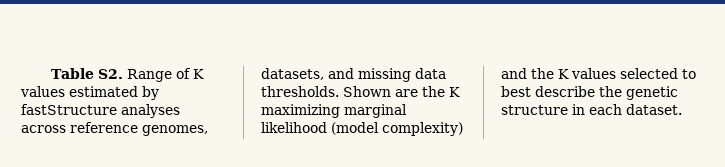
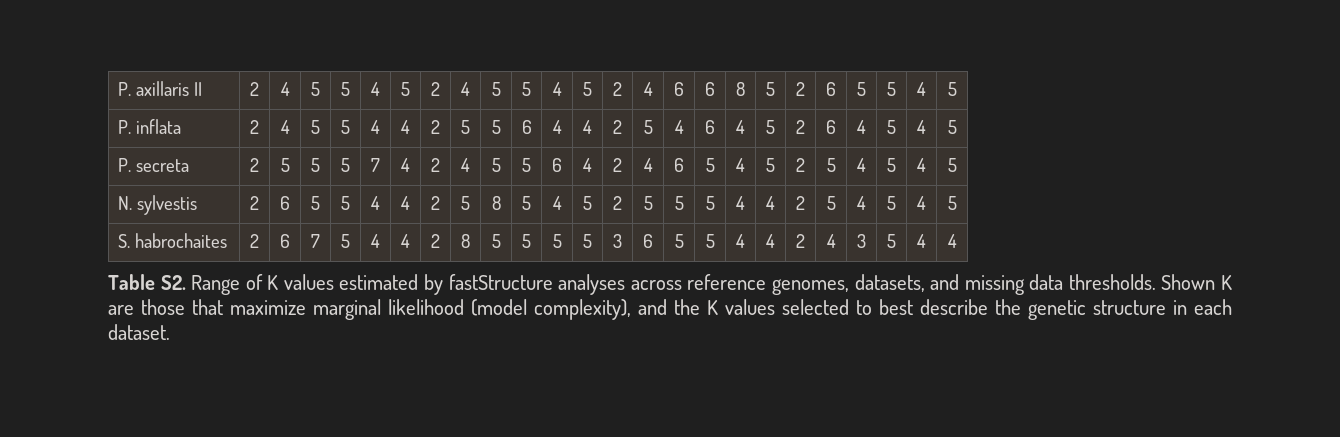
(50, 73) none -> [117,81,202,96] [250,82,259,96] [280,82,290,96] [311,82,320,96] [341,82,350,96] [371,82,380,96] [401,82,410,96] [431,82,440,96] [461,82,470,96] [491,82,501,96] [522,82,531,96] [552,82,562,96] [583,82,592,96] [613,82,622,96] [643,82,653,96] [674,82,684,96] [705,82,715,96] [736,82,745,96] [766,82,775,96] [796,82,805,96] [826,82,836,96] [857,82,866,96] [887,82,896,96] [917,82,926,96] [947,82,957,96] [117,119,181,134] [250,120,259,134] [280,120,290,134] [311,120,320,134] [341,120,350,134] [371,120,380,134] [401,120,410,134] [431,120,440,134] [461,120,470,134] [491,120,501,134] [521,120,532,134] [552,120,562,134] [583,120,592,134] [613,120,622,134] [643,120,653,134] [674,120,684,134] [705,120,715,134] [736,120,745,134] [766,120,775,134] [796,120,805,134] [826,120,836,134] [857,120,866,134] [887,120,896,134] [917,120,926,134] [947,120,957,134] [117,158,189,172] [250,158,259,172] [280,158,290,172] [311,158,320,172] [341,158,350,172] [371,158,380,172] [401,158,410,172] [431,158,440,172] [461,158,470,172] [491,158,501,172] [522,158,531,172] [552,158,562,172] [583,158,592,172] [613,158,622,172] [643,158,653,172] [674,158,684,172] [705,158,715,172] [736,158,745,172] [766,158,775,172] [796,158,805,172] [826,158,836,172] [857,158,866,172] [887,158,896,172] [917,158,926,172] [947,158,957,172] [117,195,197,215] [250,196,259,210] [280,196,290,210] [311,196,320,210] [341,196,350,210] [371,196,380,210] [401,196,410,210] [431,196,440,210] [461,196,470,210] [491,196,501,210] [522,196,531,210] [552,196,562,210] [583,196,592,210] [613,196,622,210] [643,196,653,210] [674,196,684,210] [705,196,715,210] [736,196,745,210] [766,196,775,210] [796,196,805,210] [826,196,836,210] [857,196,866,210] [887,196,896,210] [917,196,926,210] [947,196,957,210] [117,233,227,248] [250,234,259,248] [280,234,290,248] [311,234,320,248] [341,234,350,248] [371,234,380,248] [401,234,410,248] [431,234,440,248] [461,234,470,248] [491,234,501,248] [522,234,531,248] [552,234,562,248] [583,234,592,248] [613,234,622,248] [643,234,653,248] [674,234,684,248] [705,234,715,248] [736,234,745,248] [766,234,775,248] [796,234,805,248] [826,234,836,248] [857,234,866,248] [887,234,896,248] [917,234,926,248] [947,234,957,248] P. axillaris II | 2 | 4 | 5 | 5 | 4 | 5 | 2 | 4 | 5 | 5 | 4 | 5 | 2 | 4 | 6 | 6 | 8 | 5 | 2 | 6 | 5 | 5 | 4 | 5 // P. inflata | 2 | 4 | 5 | 5 | 4 | 4 | 2 | 5 | 5 | 6 | 4 | 4 | 2 | 5 | 4 | 6 | 4 | 5 | 2 | 6 | 4 | 5 | 4 | 5 // P. secreta | 2 | 5 | 5 | 5 | 7 | 4 | 2 | 4 | 5 | 5 | 6 | 4 | 2 | 4 | 6 | 5 | 4 | 5 | 2 | 5 | 4 | 5 | 4 | 5 // N. sylvestis | 2 | 6 | 5 | 5 | 4 | 4 | 2 | 5 | 8 | 5 | 4 | 5 | 2 | 5 | 5 | 5 | 4 | 4 | 2 | 5 | 4 | 5 | 4 | 5 // S. habrochaites | 2 | 6 | 7 | 5 | 4 | 4 | 2 | 8 | 5 | 5 | 5 | 5 | 3 | 6 | 5 | 5 | 4 | 4 | 2 | 4 | 3 | 5 | 4 | 4 //
[395,86,460,97] [261,104,340,118] are the K maximizing -> [1220,275,1232,290] [108,299,307,315] K are those that maximize
[382,122,463,136] complexity) -> [534,299,632,320] complexity),

